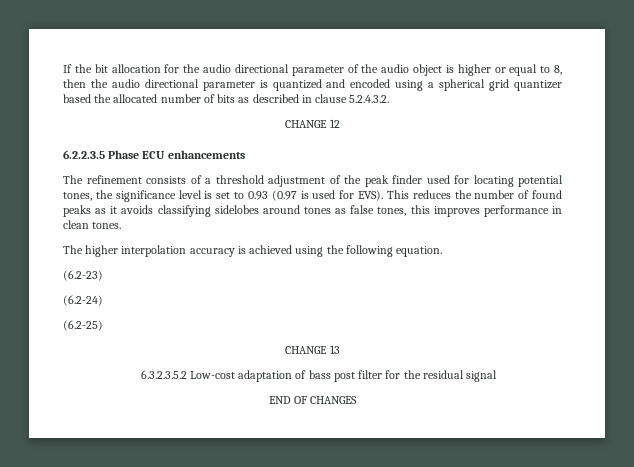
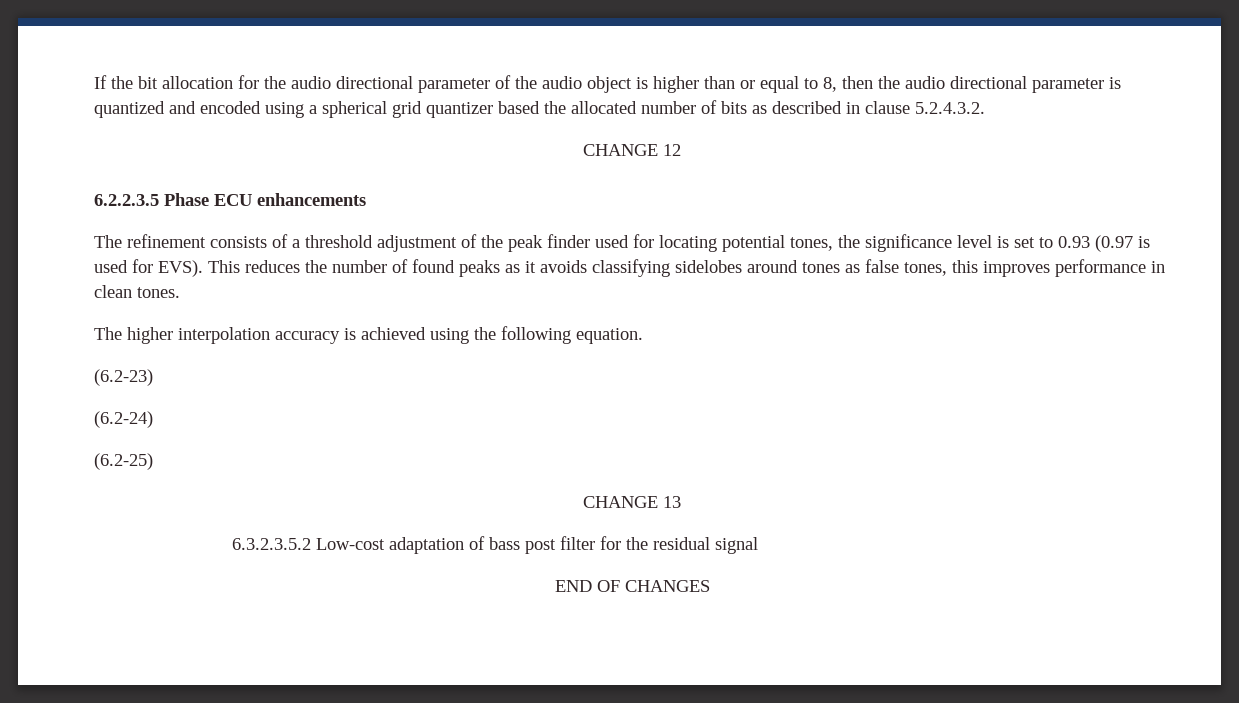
(491, 70) none -> [704,76,735,89] than

